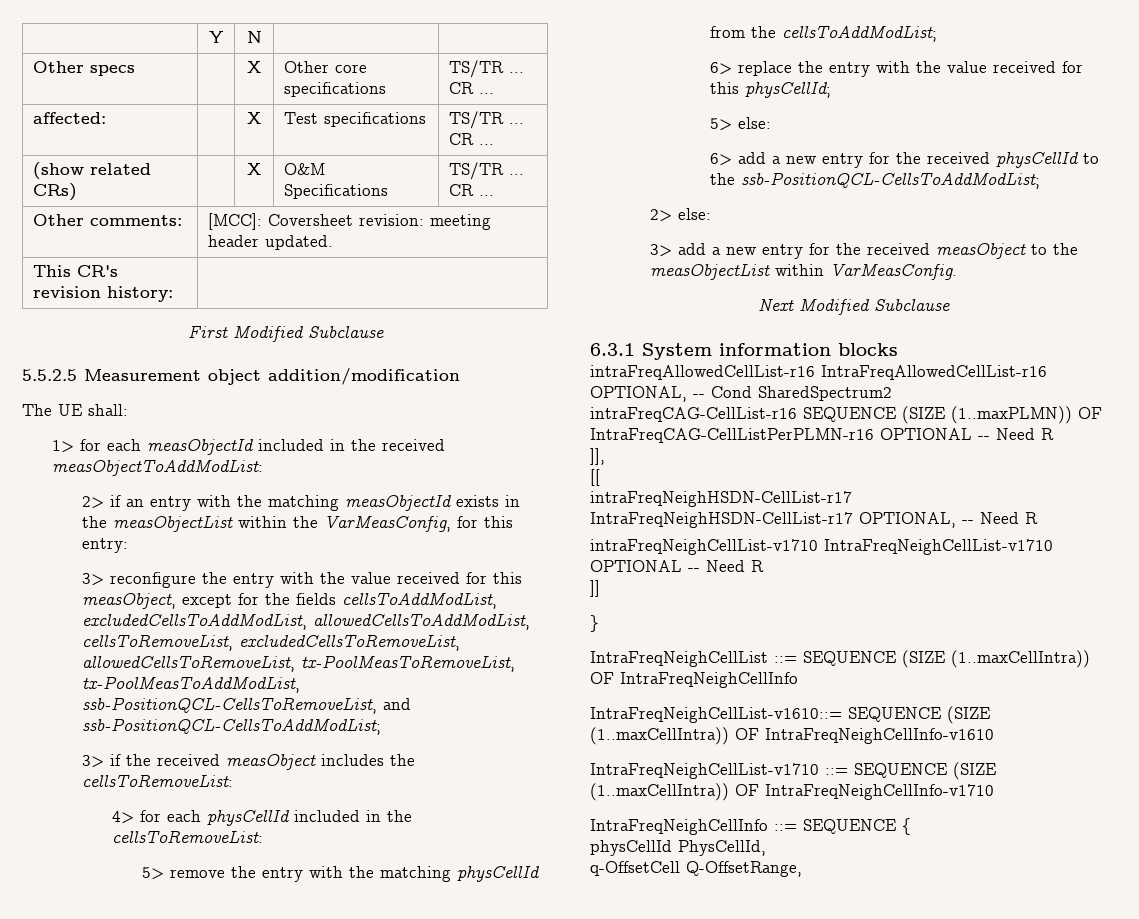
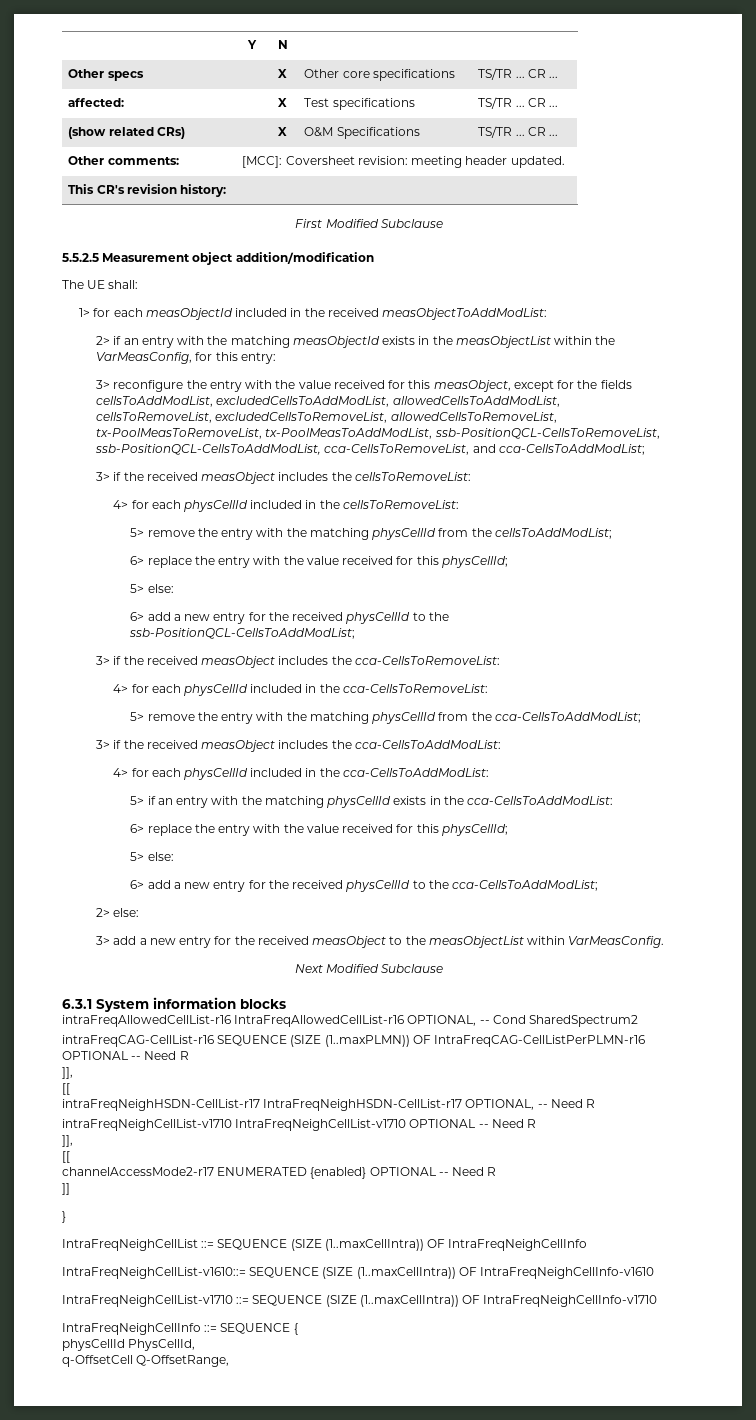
[383,698,412,710] [82,718,382,735] and ssb-PositionQCL-CellsToAddModList; -> [95,444,645,455] ssb-PositionQCL-CellsToAddModList, cca-CellsToRemoveList, and cca-CellsToAddModList;
(1041, 180) none -> [96,656,500,668] [113,684,488,696] [130,712,641,724] [96,740,501,752] [113,768,489,780] [130,796,614,808] [130,824,508,836] [130,852,174,861] [130,880,599,892] // 3> if the received measObject includes the cca-CellsToRemoveList: // 4> for each physCellId included in the cca-CellsToRemoveList: // 5> remove the entry with the matching physCellId from the cca-CellsToAddModList; // 3> if the received measObject includes the cca-CellsToAddModList: // 4> for each physCellId included in the cca-CellsToAddModList: // 5> if an entry with the matching physCellId exists in the cca-CellsToAddModList: // 6> replace the entry with the value received for this physCellId; // 5> else: // 6> add a new entry for the received physCellId to the cca-CellsToAddModList;
(764, 566) none -> [62,1135,73,1147] [62,1151,70,1163] [62,1167,497,1179] // ]], // [[ // channelAccessMode2-r17 ENUMERATED {enabled} OPTIONAL -- Need R

